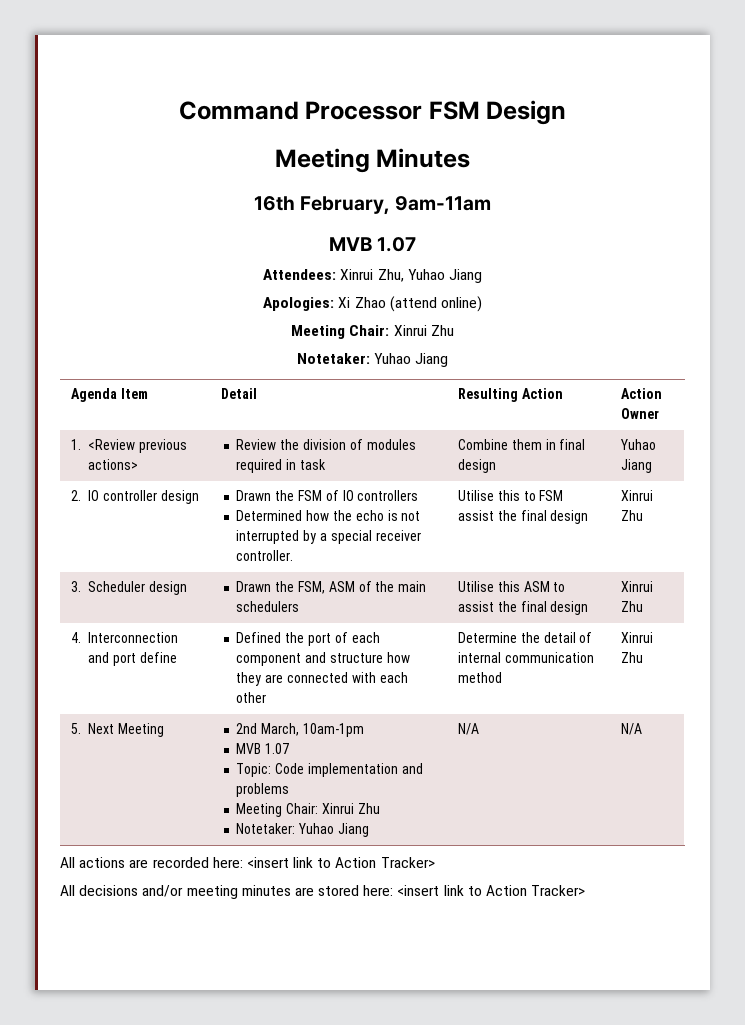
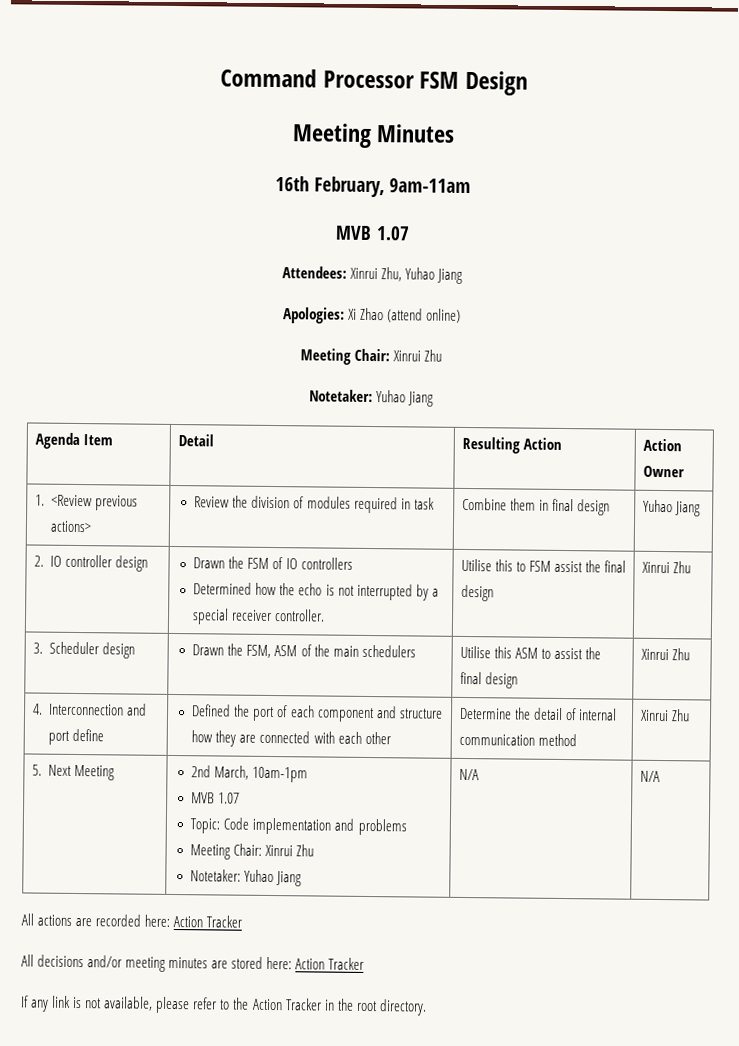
[246,857,435,868] <insert link to Action Tracker> -> [173,915,243,928] Action Tracker
[397,885,586,896] <insert link to Action Tracker> -> [295,957,365,970] [20,995,427,1016] Action Tracker // If any link is not available, please refer to the Action Tracker in the root directory.

